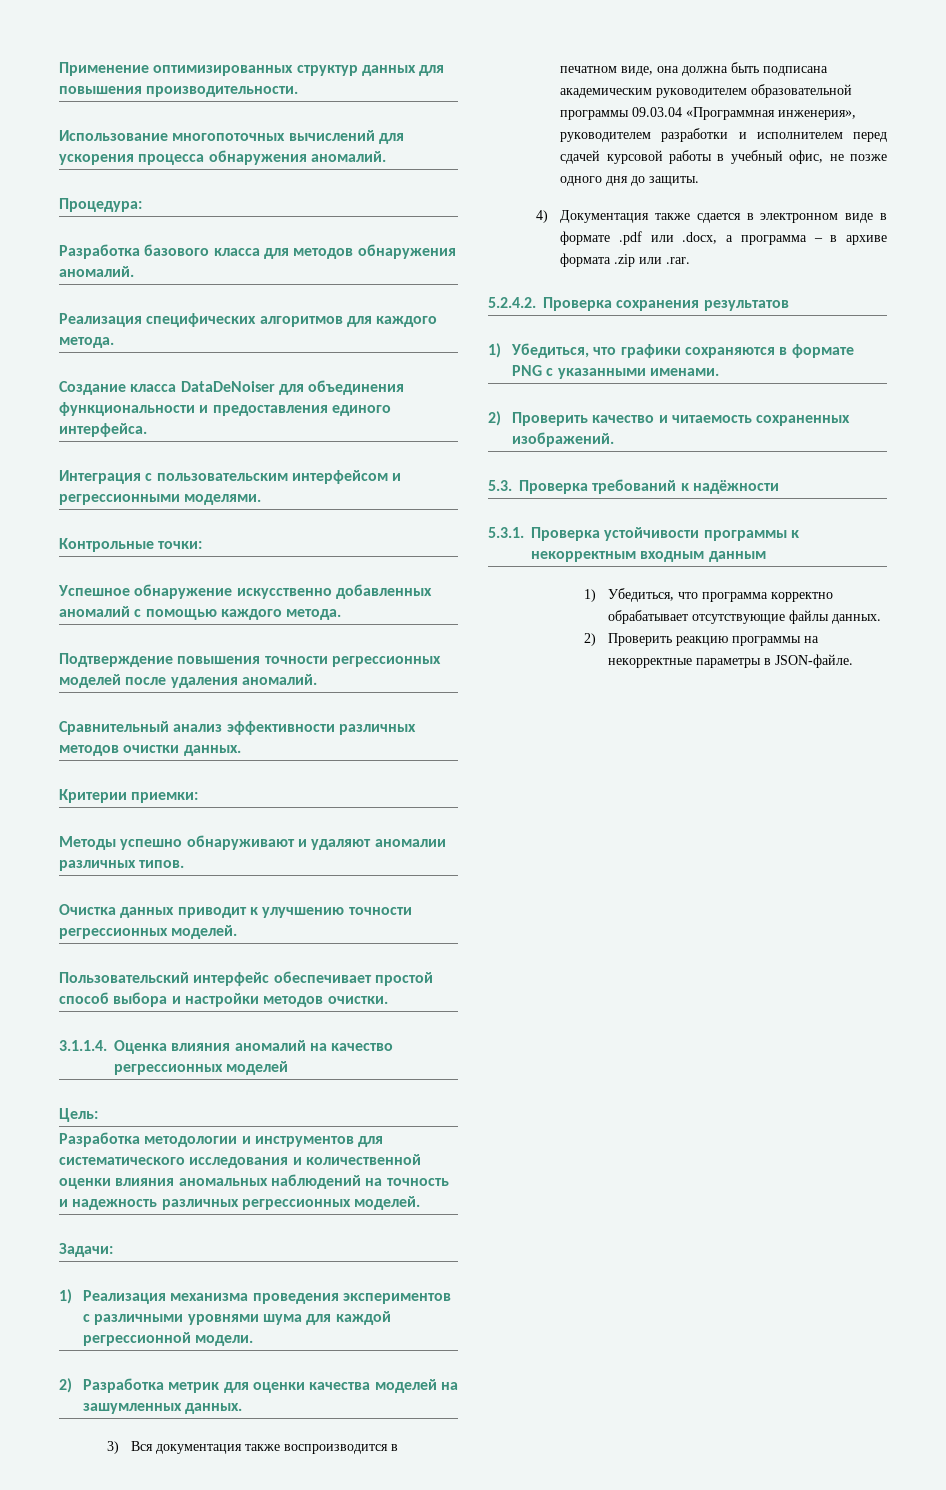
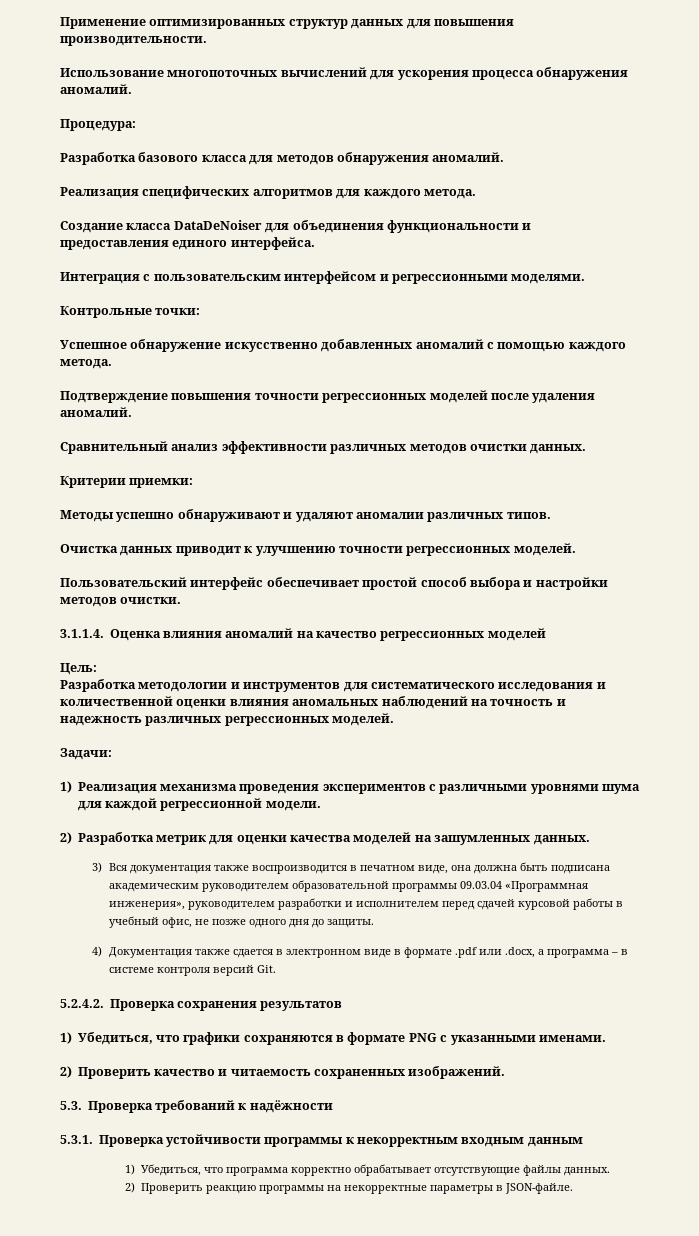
[846,235,888,245] [560,253,691,267] архиве формата .zip или .rar. -> [108,965,276,976] системе контроля версий Git.

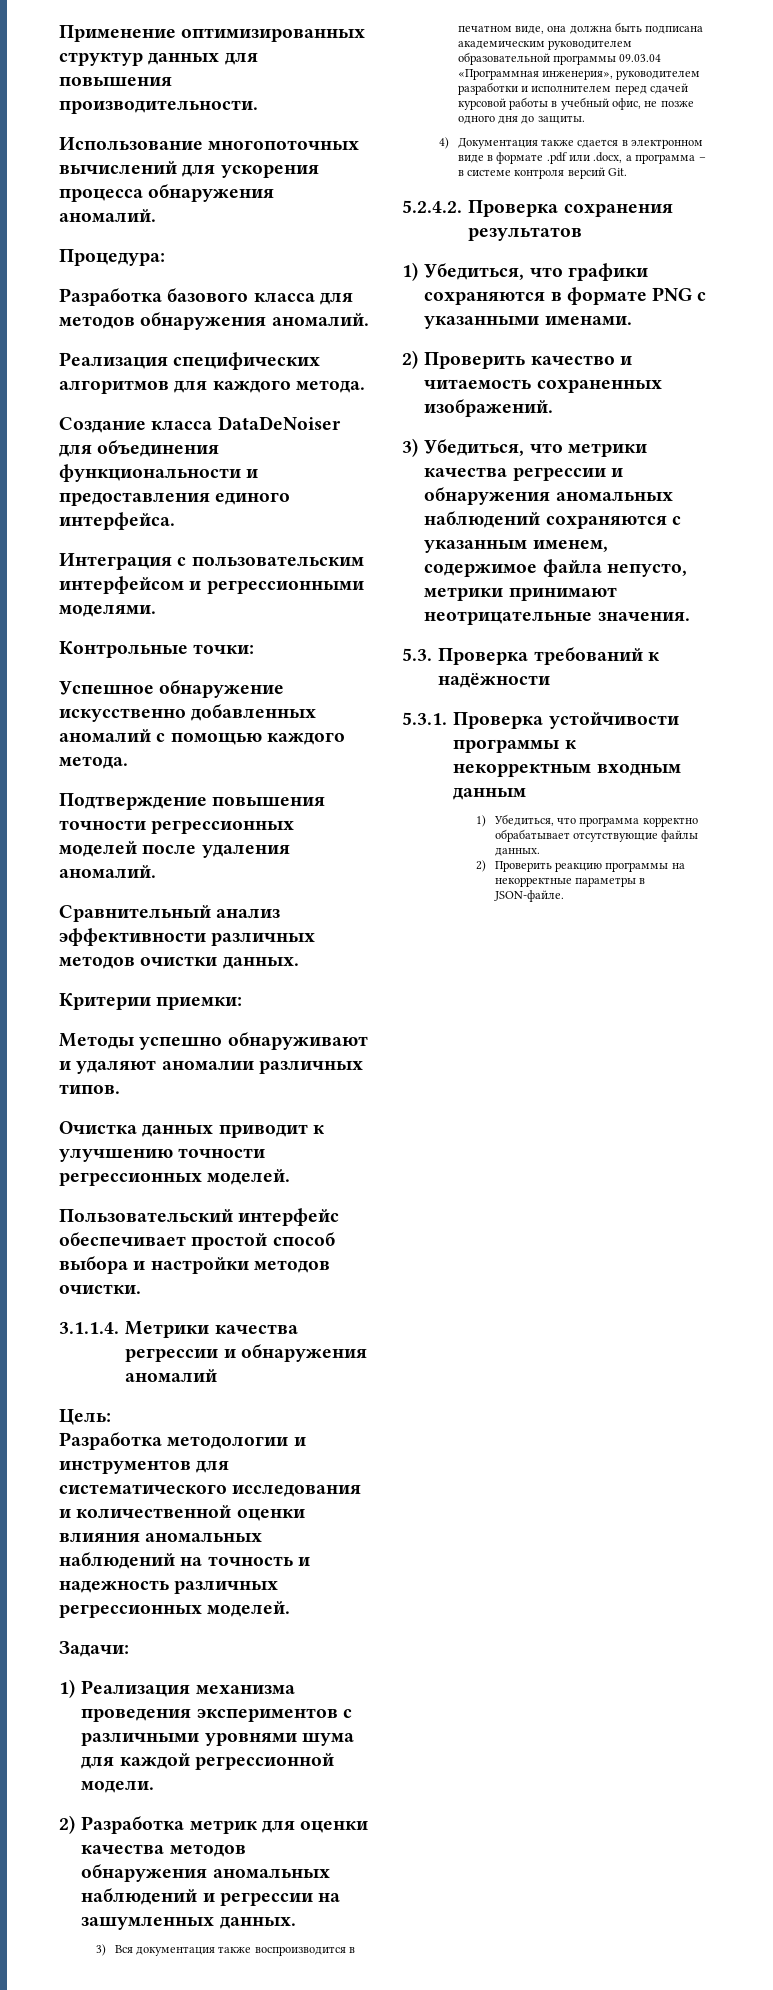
[109,628,546,641] Оценка влияния аномалий на качество регрессионных моделей -> [125,1321,298,1338] [125,1344,367,1362] [125,1369,218,1382] Метрики качества регрессии и обнаружения аномалий
[353,832,412,845] моделей -> [169,1844,246,1857] [81,1864,330,1882] [81,1888,313,1906] методов обнаружения аномальных наблюдений и регрессии
(506, 1072) none -> [402,438,647,457] [424,467,623,481] [424,487,673,505] [424,511,681,529] [424,540,608,553] [424,559,687,577] [424,587,617,601] [424,611,690,625] // 3) Убедиться, что метрики качества регрессии и обнаружения аномальных наблюдений сохраняются с указанным именем, содержимое файла непусто, метрики принимают неотрицательные значения.

